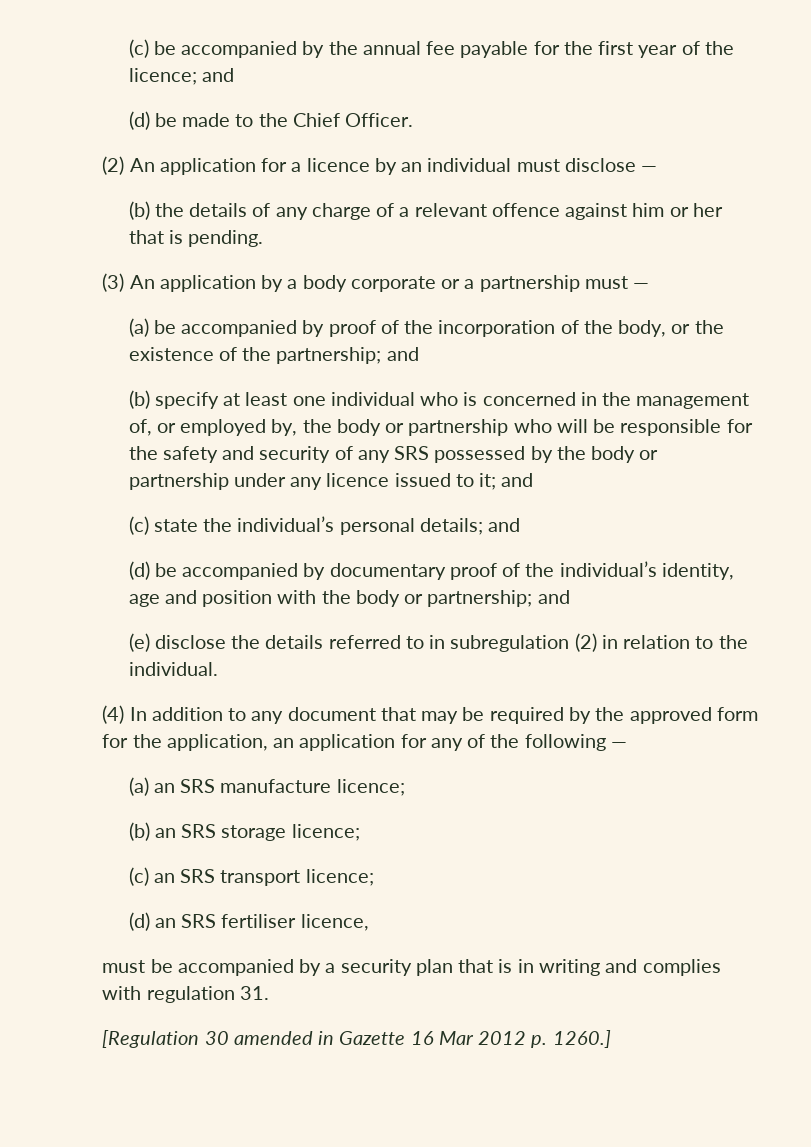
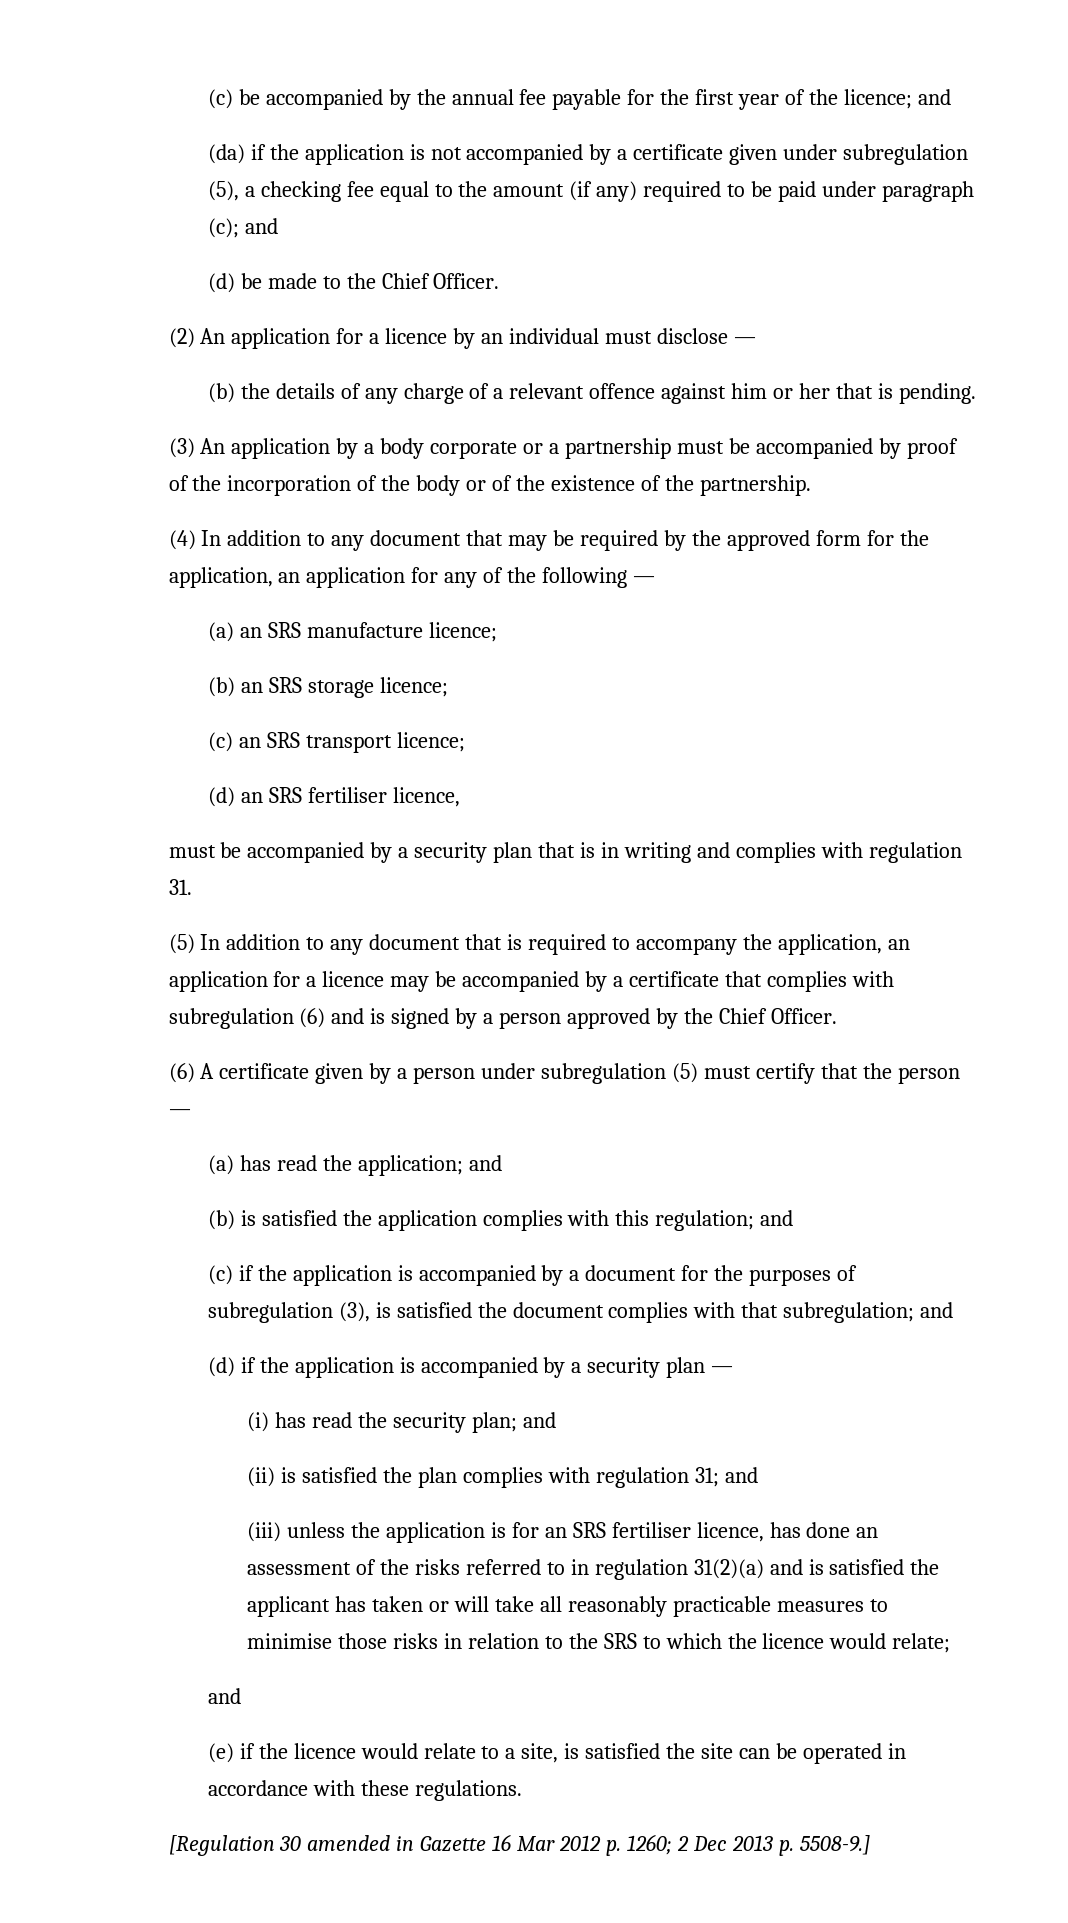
(234, 75) none -> [207,144,969,165] [207,181,974,202] [207,218,278,238] // (da) if the application is not accompanied by a certificate given under subregulation (5), a checking fee equal to the amount (if any) required to be paid under paragraph (c); and
[633,283,650,289] [128,318,149,337] — // (a) -> (724, 447) none
[618,320,691,337] body, or -> [416,475,513,496] body or of
[276,347,419,364] [128,390,750,409] [128,419,753,436] [128,446,659,463] [128,473,534,490] [128,516,521,535] [128,561,734,580] [128,590,570,607] [128,633,748,652] [128,662,218,676] partnership; and // (b) specify at least one individual who is concerned in the management of, or employed by, the body or partnership who will be responsible for the safety and security of any SRS possessed by the body or partnership under any licence issued to it; and // (c) state the individual’s personal details; and // (d) be accompanied by documentary proof of the individual’s identity, age and position with the body or partnership; and // (e) disclose the details referred to in subregulation (2) in relation to the individual. -> [699,475,811,496] partnership.
(269, 993) none -> [168,934,910,955] [168,971,894,992] [168,1008,837,1029] [168,1063,960,1084] [168,1109,191,1116] [207,1155,502,1176] [207,1210,794,1231] [207,1265,858,1286] [207,1302,954,1323] [207,1357,734,1378] [247,1412,556,1433] [247,1467,758,1488] [247,1522,879,1543] [247,1559,940,1580] [247,1596,888,1617] [247,1633,951,1653] [207,1688,241,1704] [207,1743,906,1764] [207,1780,522,1801] // (5) In addition to any document that is required to accompany the application, an application for a licence may be accompanied by a certificate that complies with subregulation (6) and is signed by a person approved by the Chief Officer. // (6) A certificate given by a person under subregulation (5) must certify that the person — // (a) has read the application; and // (b) is satisfied the application complies with this regulation; and // (c) if the application is accompanied by a document for the purposes of subregulation (3), is satisfied the document complies with that subregulation; and // (d) if the application is accompanied by a security plan — // (i) has read the security plan; and // (ii) is satisfied the plan complies with regulation 31; and // (iii) unless the application is for an SRS fertiliser licence, has done an assessment of the risks referred to in regulation 31(2)(a) and is satisfied the applicant has taken or will take all reasonably practicable measures to minimise those risks in relation to the SRS to which the licence would relate; // and // (e) if the licence would relate to a site, is satisfied the site can be operated in accordance with these regulations.
[552,1030,611,1048] 1260.] -> [627,1834,870,1856] 1260; 2 Dec 2013 p. 5508-9.]

